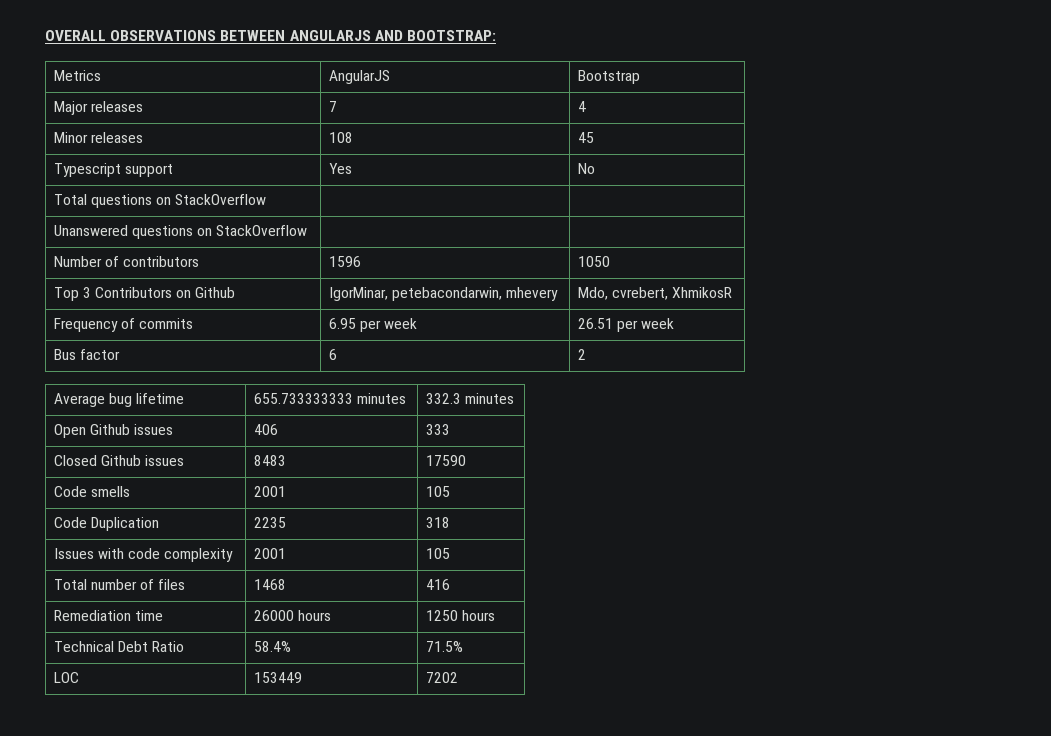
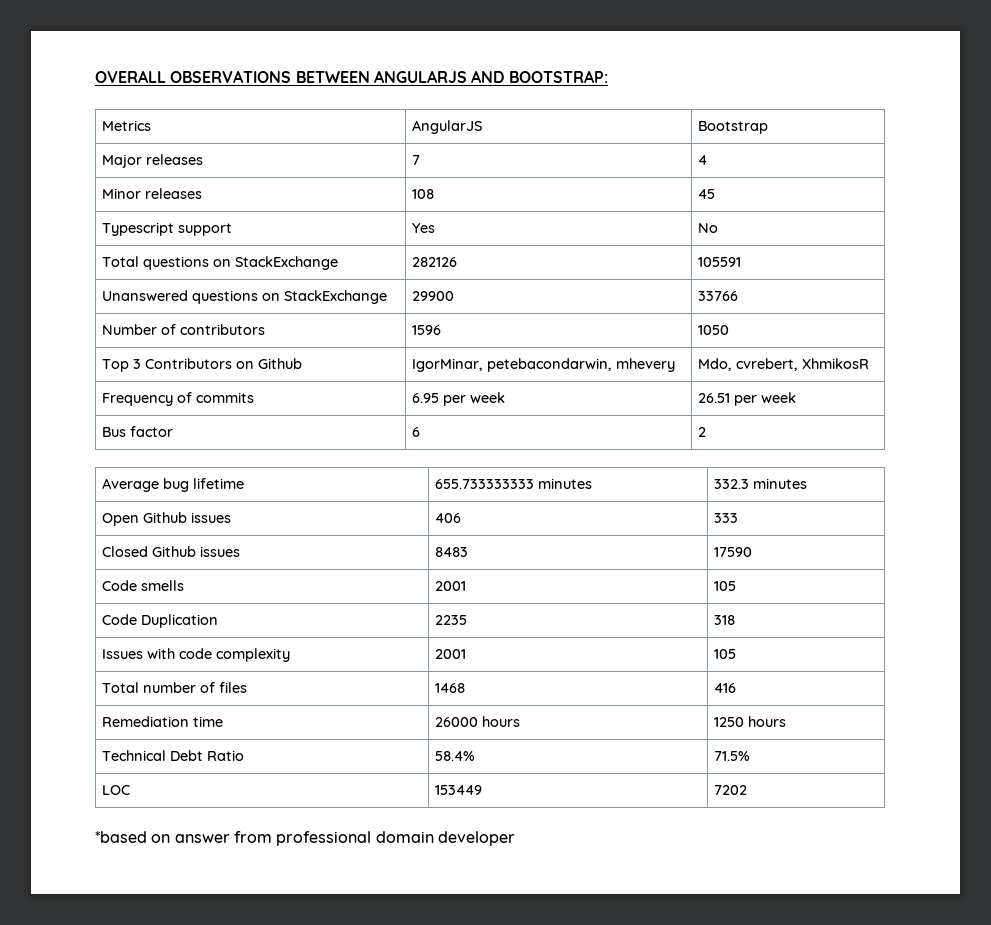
[175,194,267,205] StackOverflow | | -> [235,256,339,270] [412,257,458,267] [698,257,742,267] StackExchange | 282126 | 105591
[216,225,308,236] StackOverflow | | -> [284,290,388,304] [412,291,455,301] [698,291,739,301] StackExchange | 29900 | 33766
(458, 677) none -> [95,831,515,846] // *based on answer from professional domain developer

